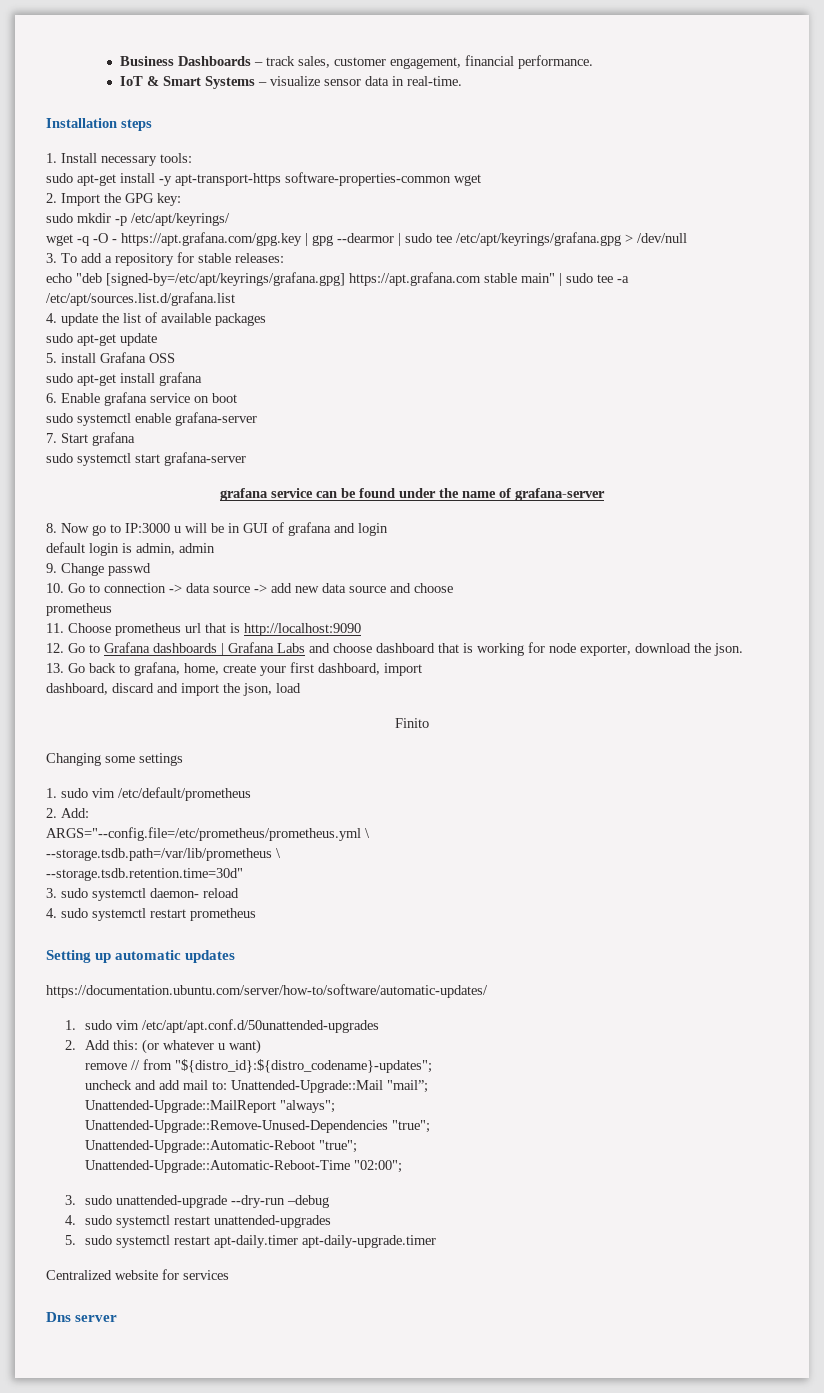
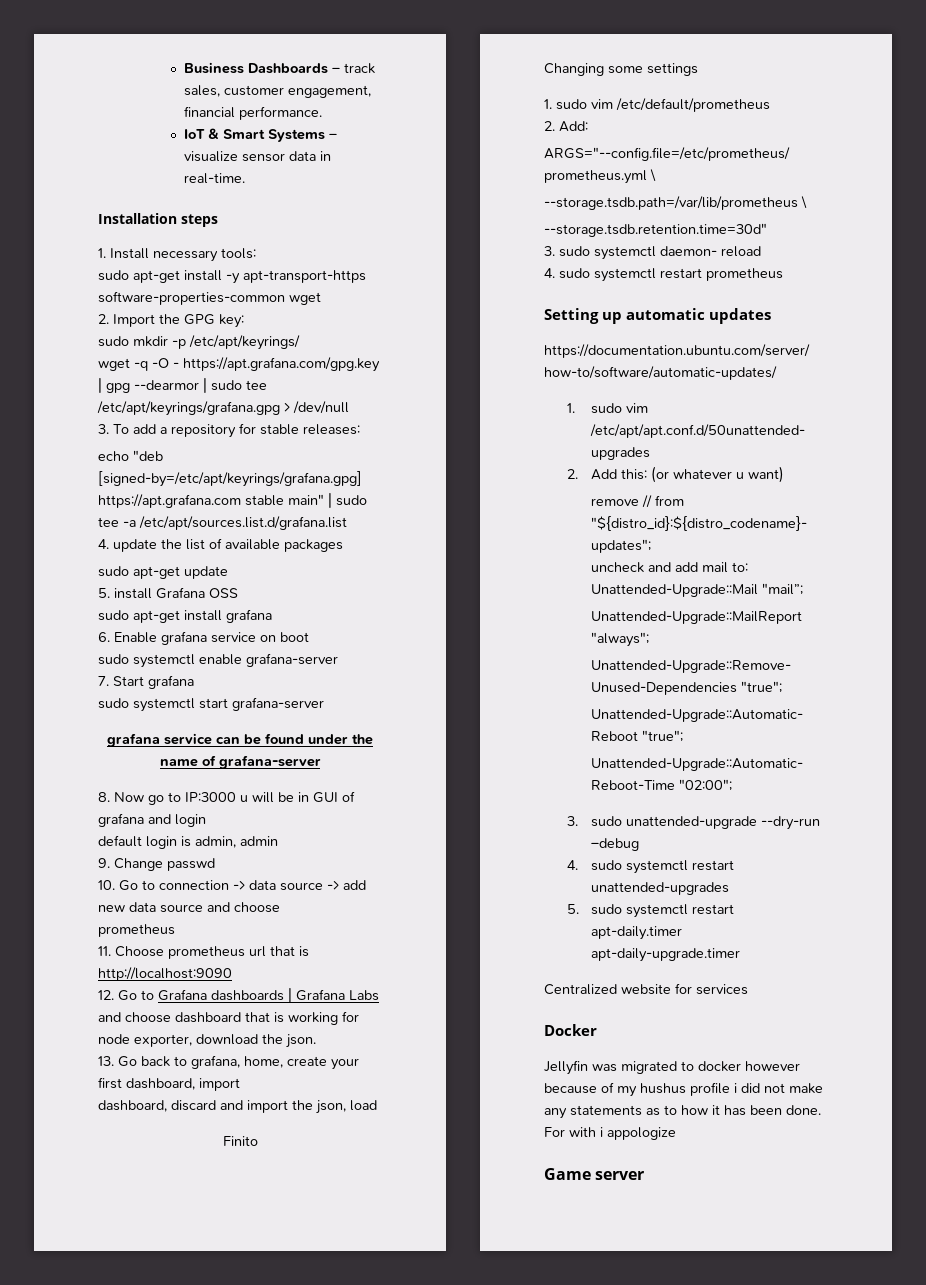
[46,1312,71,1322] Dns -> [544,1024,597,1036] [544,1060,800,1075] [544,1082,823,1097] [544,1105,821,1119] [544,1127,676,1140] [544,1168,591,1180] Docker // Jellyfin was migrated to docker however because of my hushus profile i did not make any statements as to how it has been done. For with i appologize // Game

